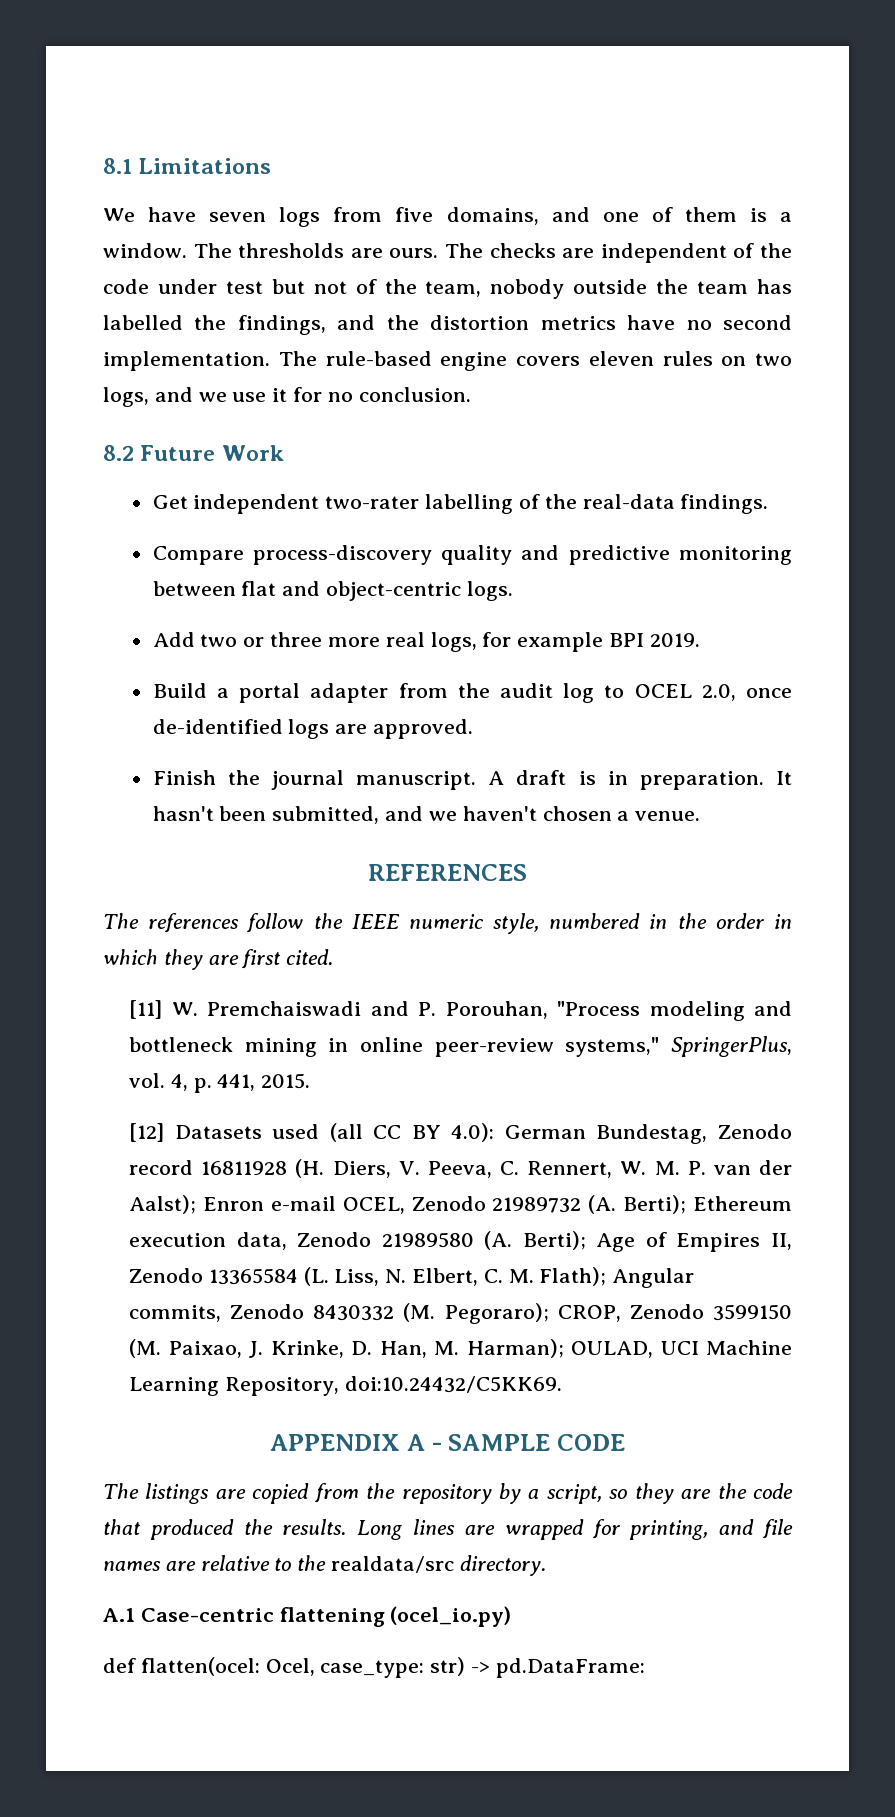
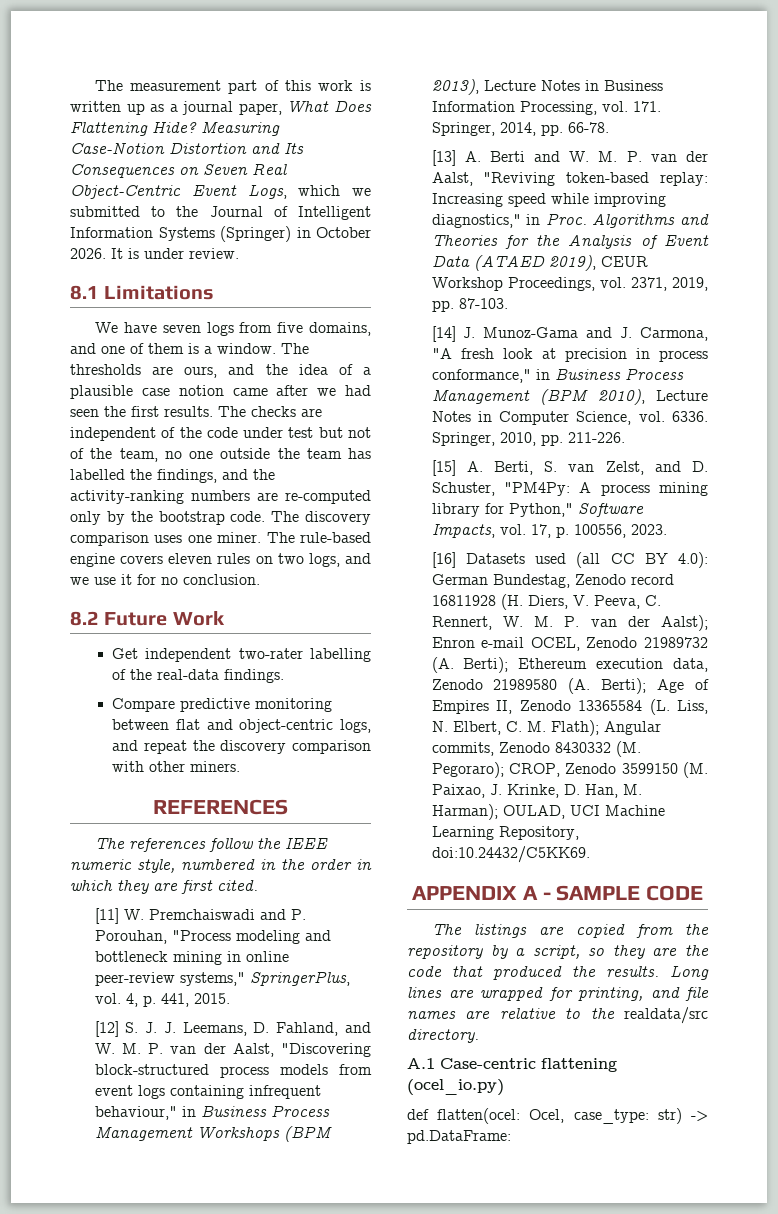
(103, 166) none -> [95,80,371,94] [70,100,372,115] [70,121,280,136] [70,142,304,154] [70,163,287,178] [70,184,371,199] [70,206,371,220] [70,226,371,242] [70,248,239,259] The measurement part of this work is written up as a journal paper, What Does Flattening Hide? Measuring Case-Notion Distortion and Its Consequences on Seven Real Object-Centric Event Logs, which we submitted to the Journal of Intelligent Information Systems (Springer) in October 2026. It is under review. //
[389,248,439,258] ours. -> [184,364,371,378] [70,385,371,399] [70,406,213,417] ours, and the idea of a plausible case notion came after we had seen the first results.
[490,279,565,299] nobody -> [164,451,213,459] no one
[430,315,793,330] [103,351,270,371] distortion metrics have no second implementation. -> [70,490,371,504] [70,511,371,525] [70,532,262,546] activity-ranking numbers are re-computed only by the bootstrap code. The discovery comparison uses one miner.
[252,545,560,565] process-discovery quality and -> (176, 705) none
[466,581,513,601] [152,632,700,652] [152,683,792,703] [152,719,474,739] [152,770,792,790] [152,806,701,824] logs. // Add two or three more real logs, for example BPI 2019. // Build a portal adapter from the audit log to OCEL 2.0, once de-identified logs are approved. // Finish the journal manuscript. A draft is in preparation. It hasn't been submitted, and we haven't chosen a venue. -> [340,719,371,733] [112,740,371,754] [112,761,241,772] logs, and repeat the discovery comparison with other miners.
(165, 1132) none -> [125,1022,371,1036] [94,1043,371,1057] [94,1064,372,1078] [94,1085,321,1099] [94,1105,330,1120] [94,1126,332,1142] [431,79,663,95] [431,101,661,115] [431,122,609,136] [431,150,708,166] [431,172,708,186] [431,193,666,207] [431,213,709,228] [431,235,709,249] [431,255,648,271] [431,277,708,291] [431,298,508,312] [431,326,708,342] [431,348,708,362] [431,368,684,383] [431,389,708,405] [431,411,708,425] [431,432,625,446] [431,460,708,476] [431,482,708,496] [431,503,644,517] [431,524,667,538] [431,552,456,568] S. J. J. Leemans, D. Fahland, and W. M. P. van der Aalst, "Discovering block-structured process models from event logs containing infrequent behaviour," in Business Process Management Workshops (BPM 2013), Lecture Notes in Business Information Processing, vol. 171. Springer, 2014, pp. 66-78. // [13] A. Berti and W. M. P. van der Aalst, "Reviving token-based replay: Increasing speed while improving diagnostics," in Proc. Algorithms and Theories for the Analysis of Event Data (ATAED 2019), CEUR Workshop Proceedings, vol. 2371, 2019, pp. 87-103. // [14] J. Munoz-Gama and J. Carmona, "A fresh look at precision in process conformance," in Business Process Management (BPM 2010), Lecture Notes in Computer Science, vol. 6336. Springer, 2010, pp. 211-226. // [15] A. Berti, S. van Zelst, and D. Schuster, "PM4Py: A process mining library for Python," Software Impacts, vol. 17, p. 100556, 2023. // [16]

